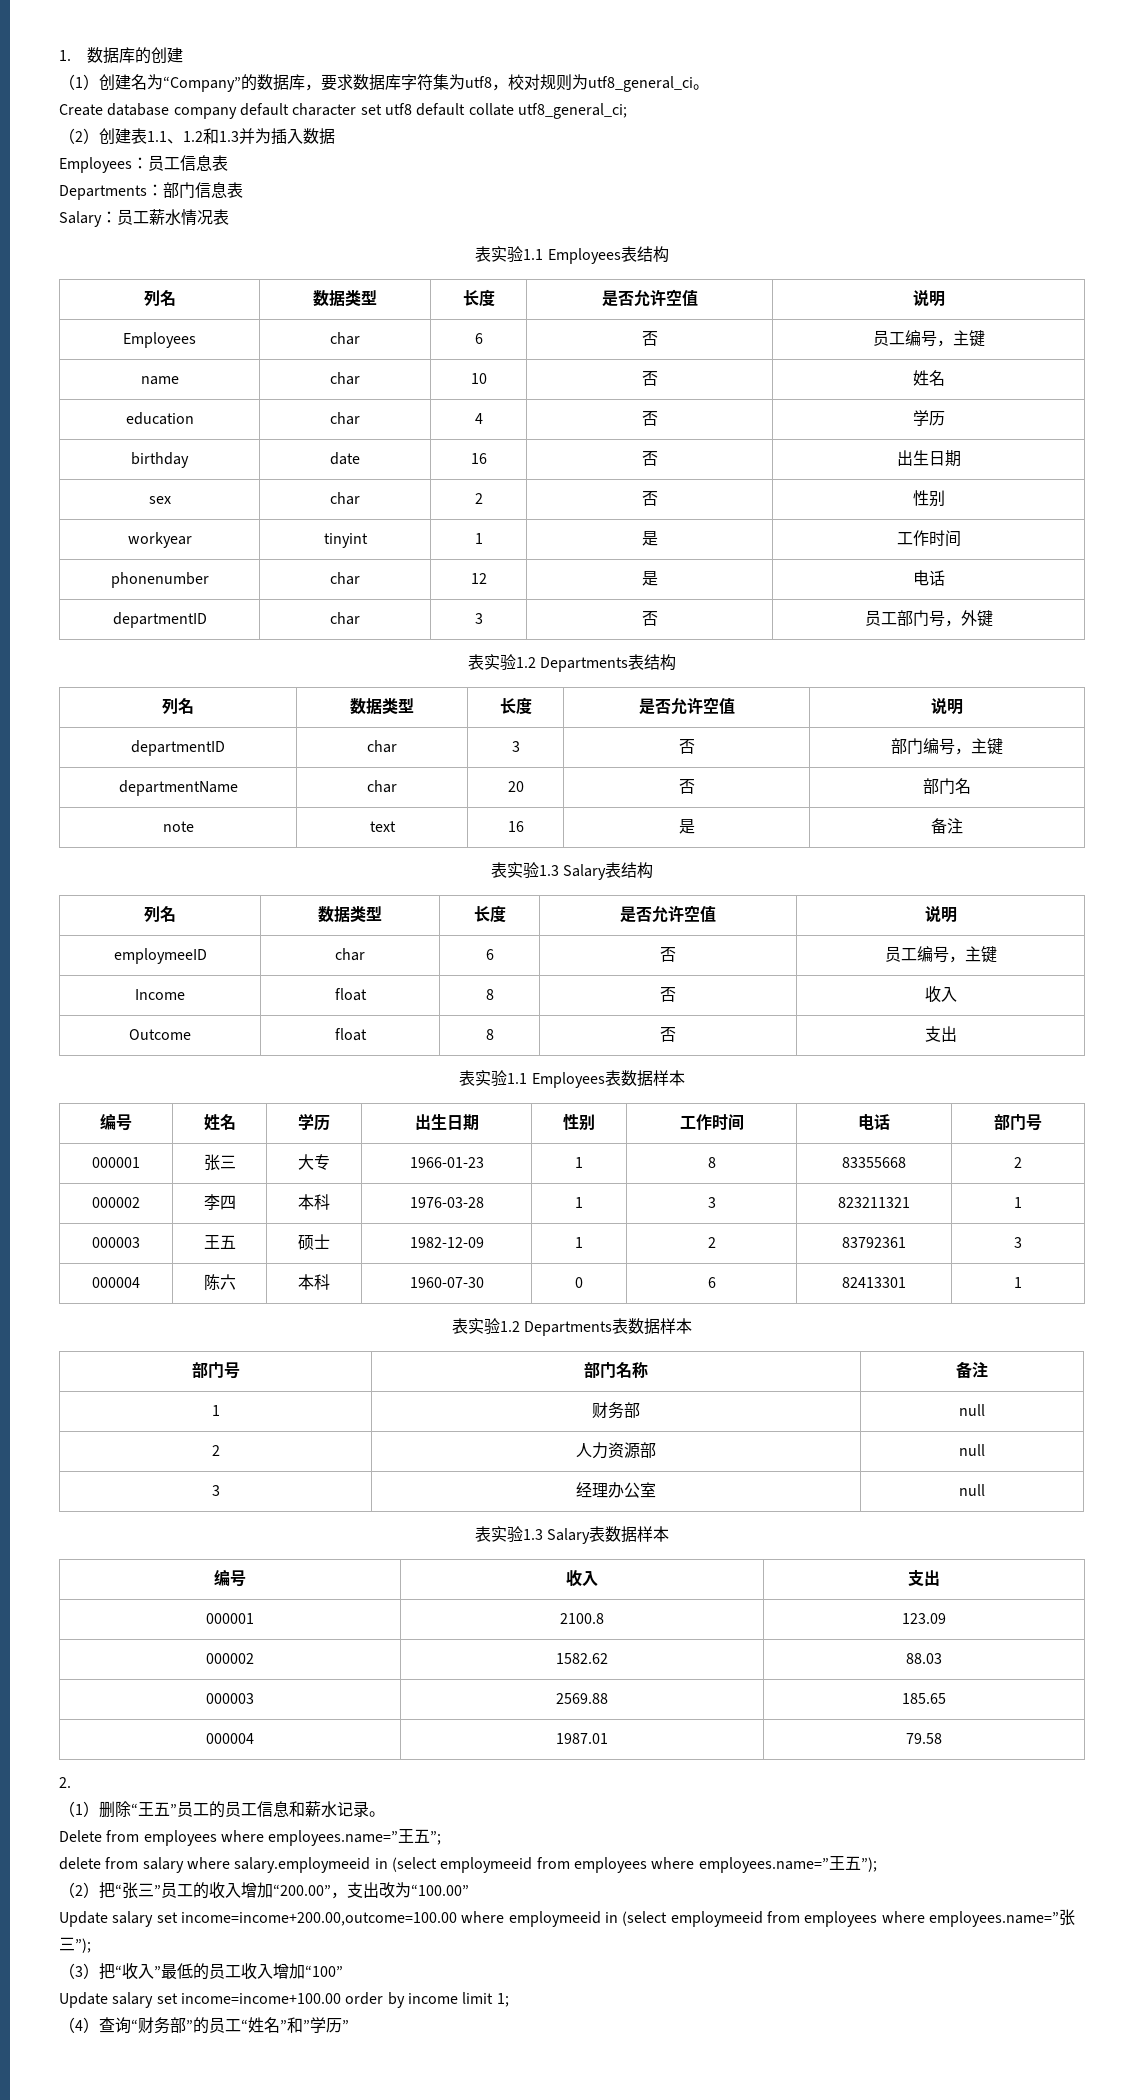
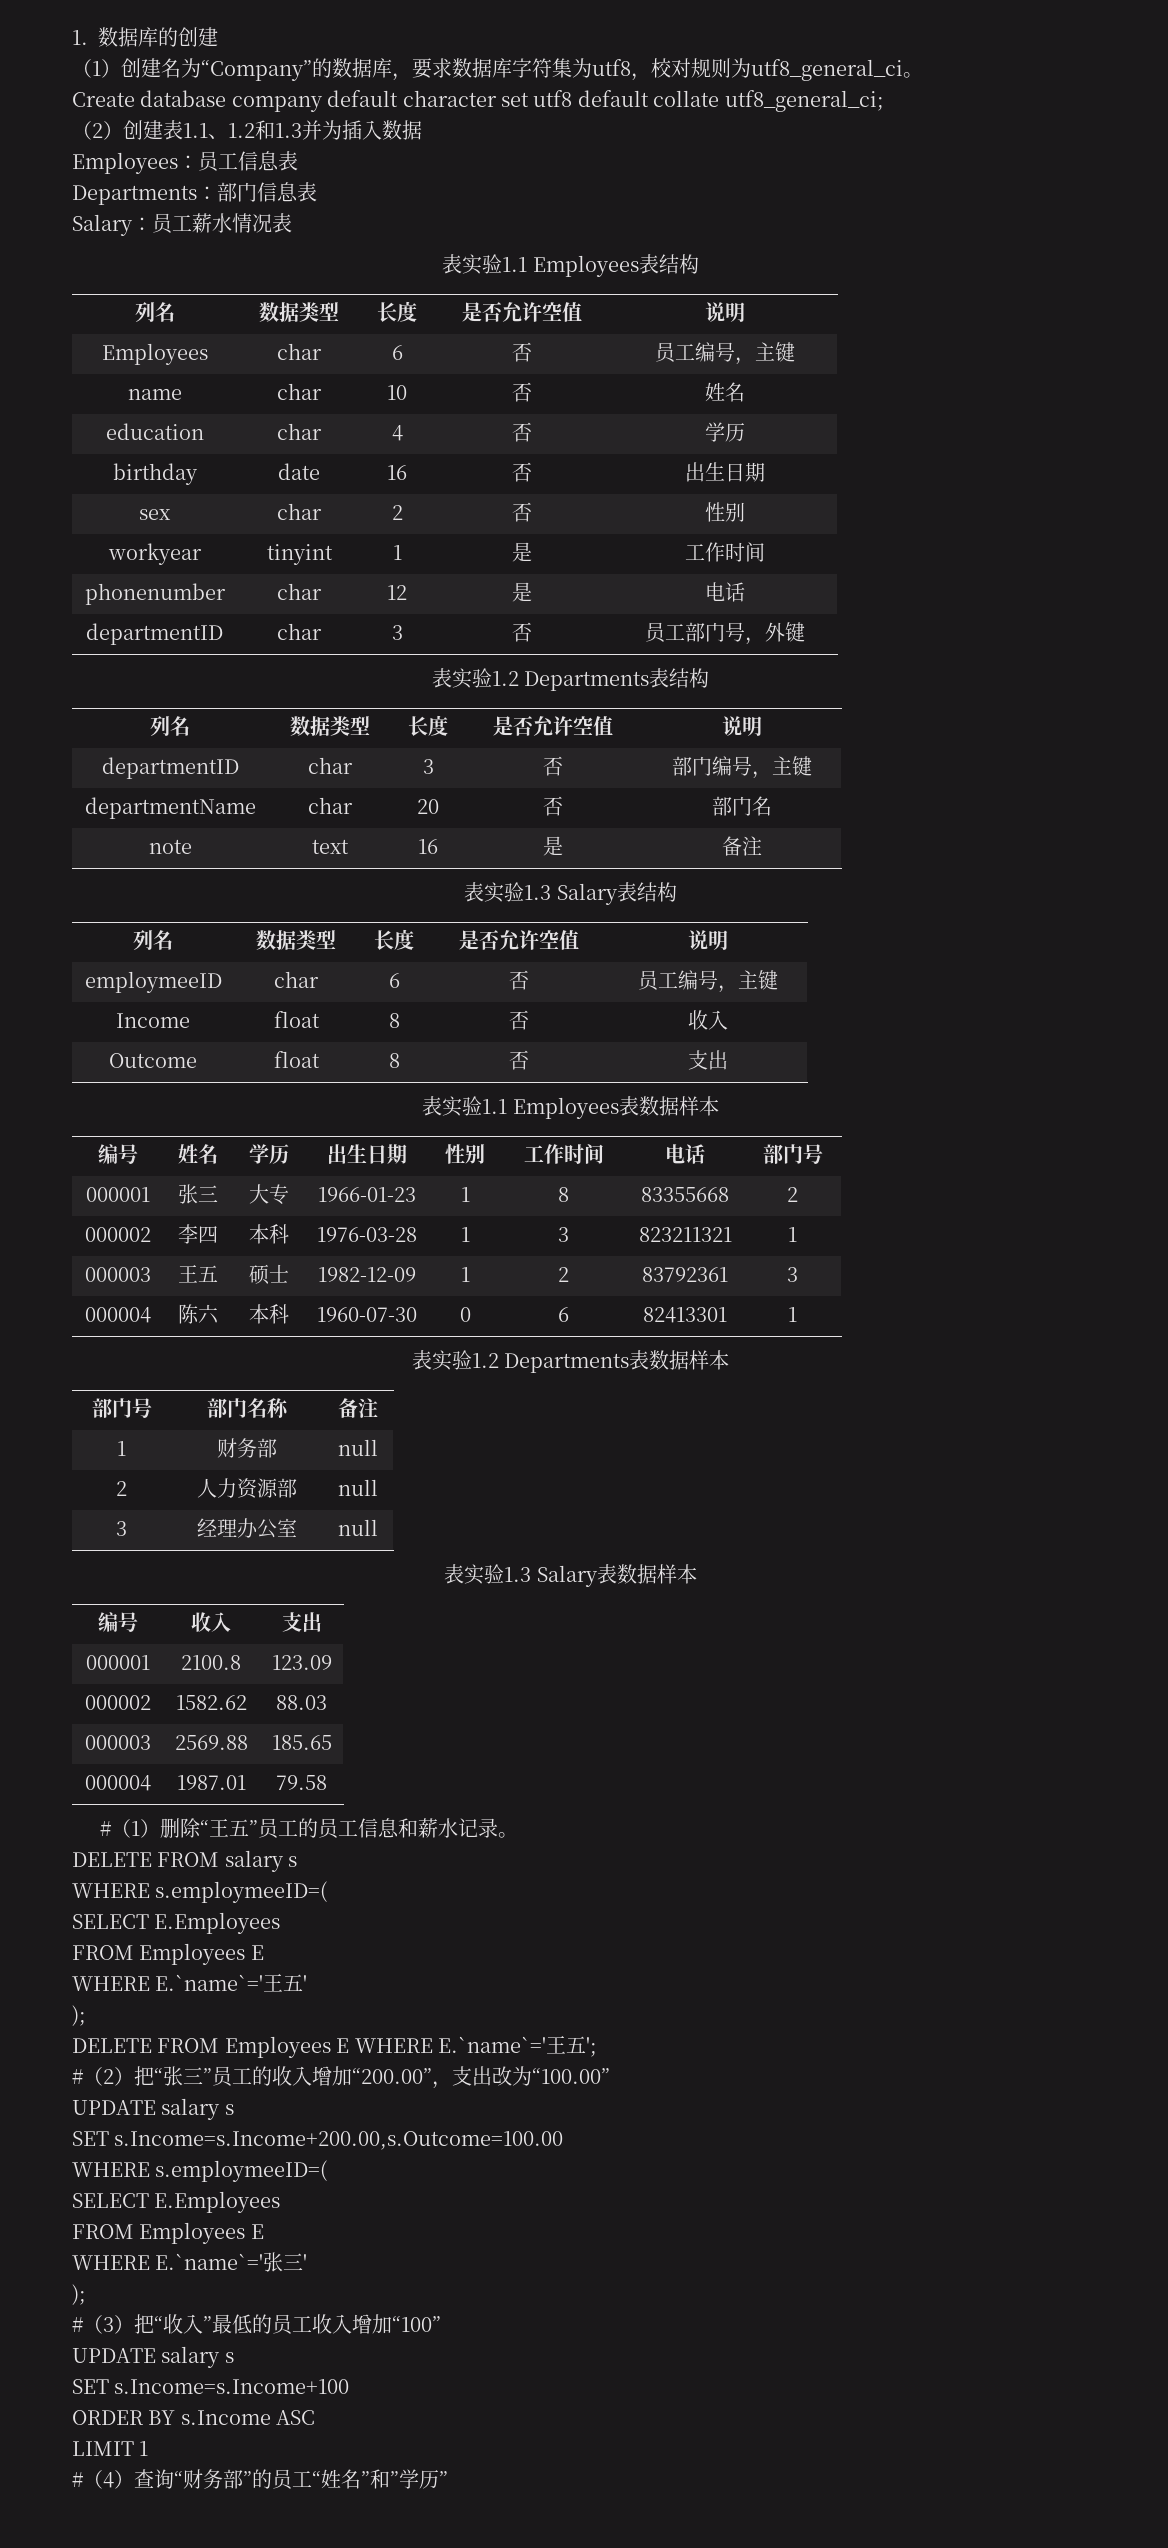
[59,1777,71,1788] 2. // -> [99,1821,112,1836] #
[59,1829,442,1846] [59,1856,877,1873] Delete from employees where employees.name=”王五”; // delete from salary where salary.employmeeid in (select employmeeid from employees where employees.name=”王五”); // -> [72,1850,298,1872] [72,1881,328,1903] [72,1912,281,1934] [72,1943,264,1965] [72,1974,308,1992] [72,2005,86,2026] [72,2036,597,2058] [72,2069,84,2084] DELETE FROM salary s // WHERE s.employmeeID=( // SELECT E.Employees // FROM Employees E // WHERE E.`name`='王五' // ); // DELETE FROM Employees E WHERE E.`name`='王五'; // #
[59,1909,1075,1927] [59,1937,91,1953] Update salary set income=income+200.00,outcome=100.00 where employmeeid in (select employmeeid from employees where employees.name=”张三”); // -> [72,2098,234,2120] [72,2131,564,2150] [72,2160,328,2182] [72,2191,281,2213] [72,2222,264,2244] [72,2252,308,2272] [72,2284,86,2305] [72,2317,84,2332] UPDATE salary s // SET s.Income=s.Income+200.00,s.Outcome=100.00 // WHERE s.employmeeID=( // SELECT E.Employees // FROM Employees E // WHERE E.`name`='张三' // ); // #
[59,1992,509,2008] Update salary set income=income+100.00 order by income limit 1; // -> [72,2346,234,2368] [72,2379,350,2394] [72,2410,316,2425] [72,2441,149,2456] [72,2472,84,2487] UPDATE salary s // SET s.Income=s.Income+100 // ORDER BY s.Income ASC // LIMIT 1 // #

